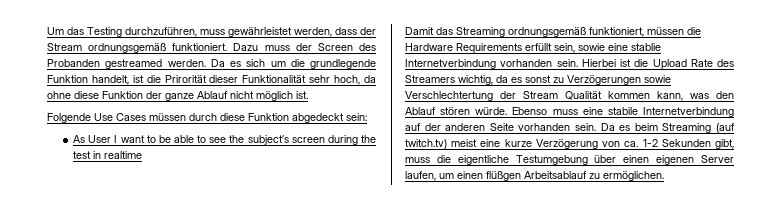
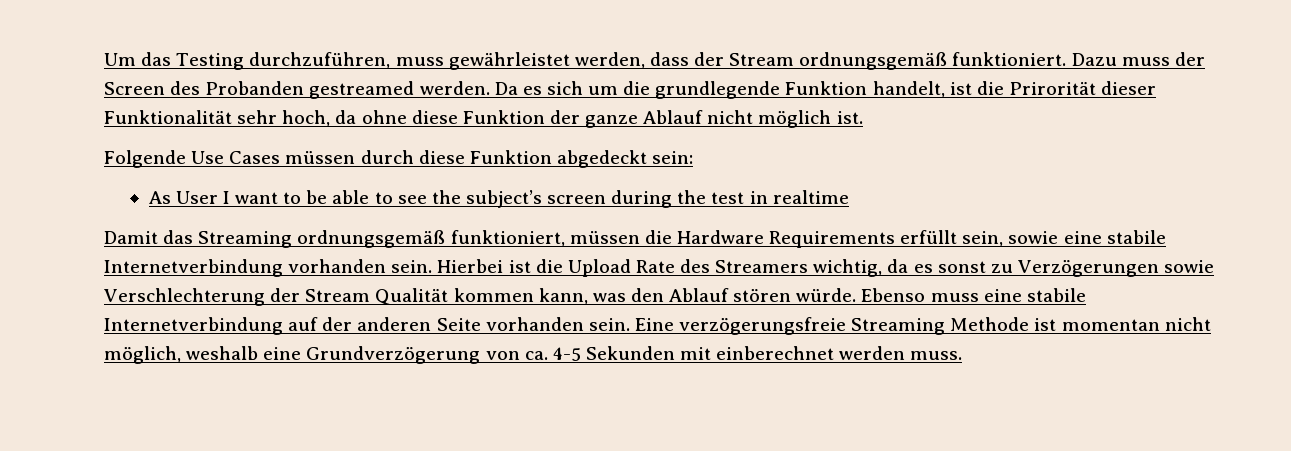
[631,43,661,51] stablie -> [1106,230,1166,244] stabile
[405,91,493,101] Verschlechtertung -> [104,288,265,306] Verschlechterung
[600,123,735,133] [405,139,734,149] [405,155,734,165] [405,171,664,181] Da es beim Streaming (auf twitch.tv) meist eine kurze Verzögerung von ca. 1-2 Sekunden gibt, muss die eigentliche Testumgebung über einen eigenen Server laufen, um einen flüßgen Arbeitsablauf zu ermöglichen. -> [634,317,1211,335] [104,346,963,364] Eine verzögerungsfreie Streaming Methode ist momentan nicht möglich, weshalb eine Grundverzögerung von ca. 4-5 Sekunden mit einberechnet werden muss.

